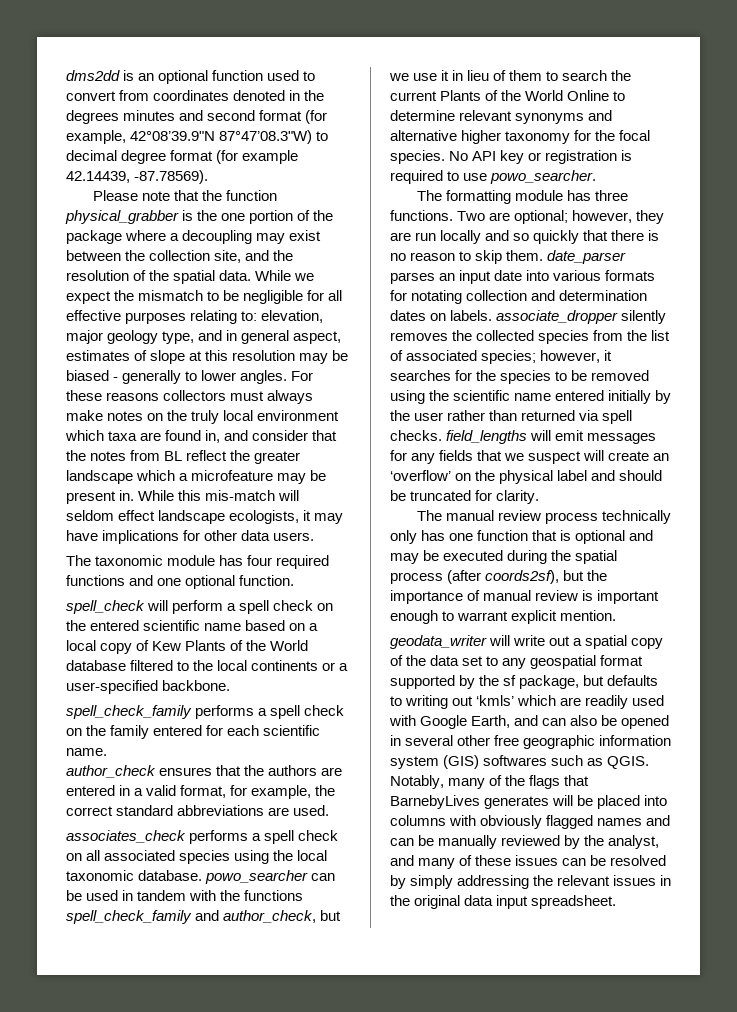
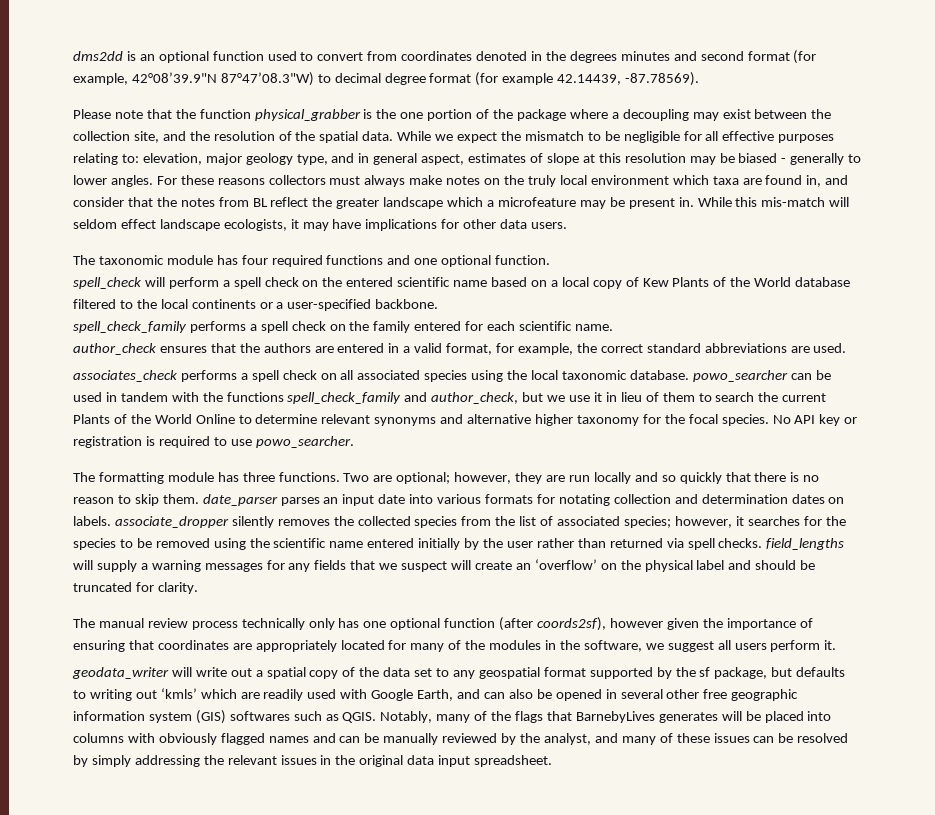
[555,430,585,441] emit -> [96,560,201,572] supply a warning
[477,530,654,544] [390,550,618,564] [390,570,608,584] [390,590,660,604] [390,610,617,624] function that is optional and may be executed during the spatial process (after coords2sf), but the importance of manual review is important enough to warrant explicit mention. -> [390,617,813,631] [73,640,837,652] optional function (after coords2sf), however given the importance of ensuring that coordinates are appropriately located for many of the modules in the software, we suggest all users perform it.

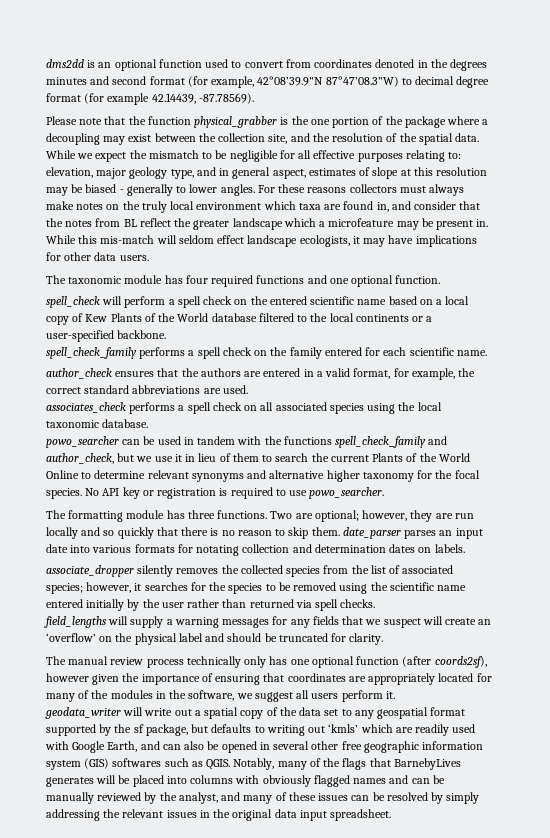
(689, 375) none -> (149, 423) //
(111, 521) none -> (465, 548) //
(763, 543) none -> (376, 603) //

